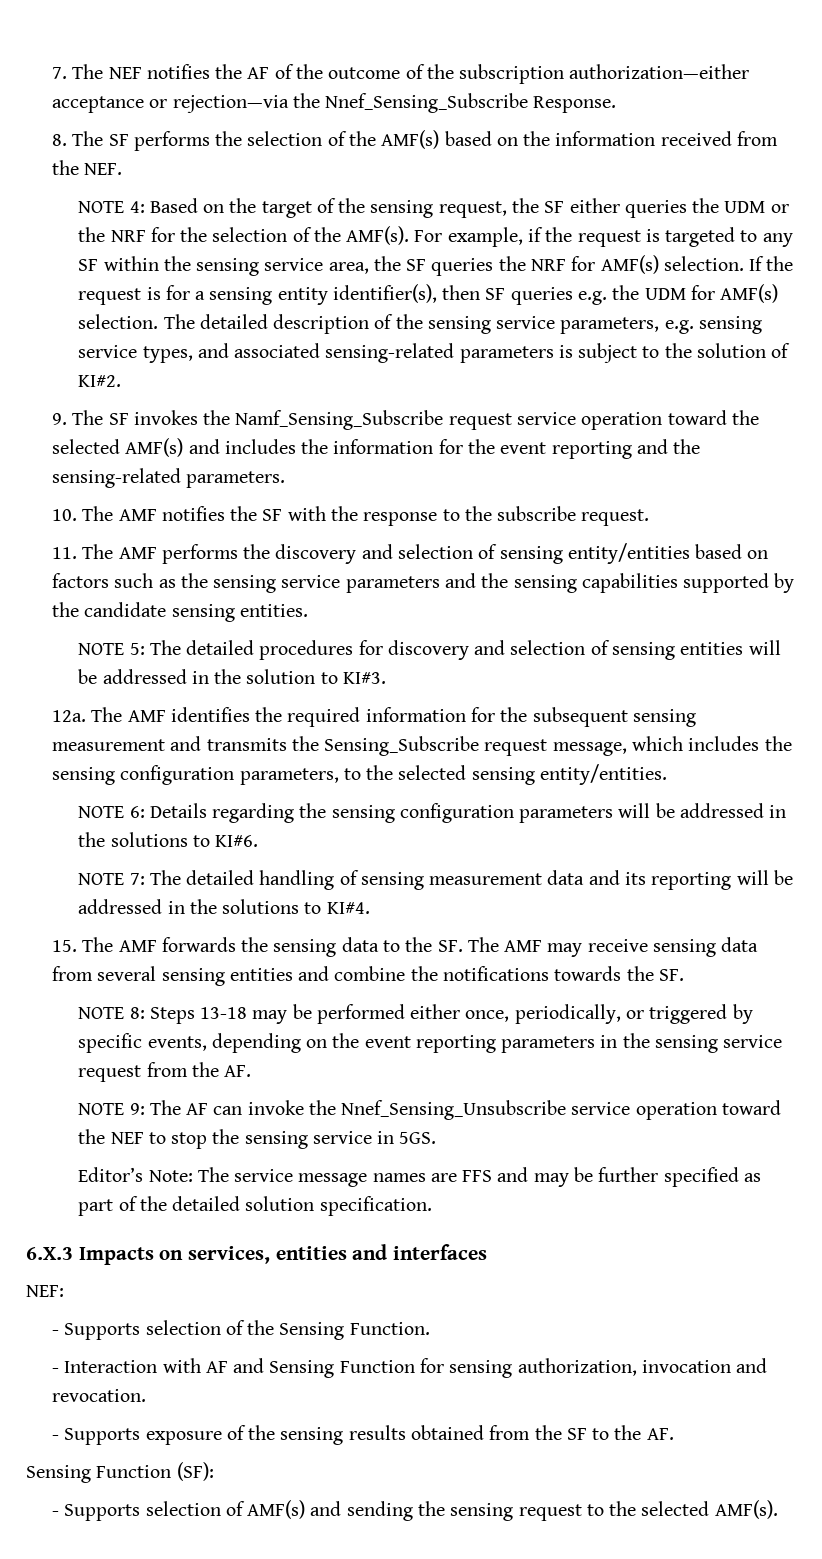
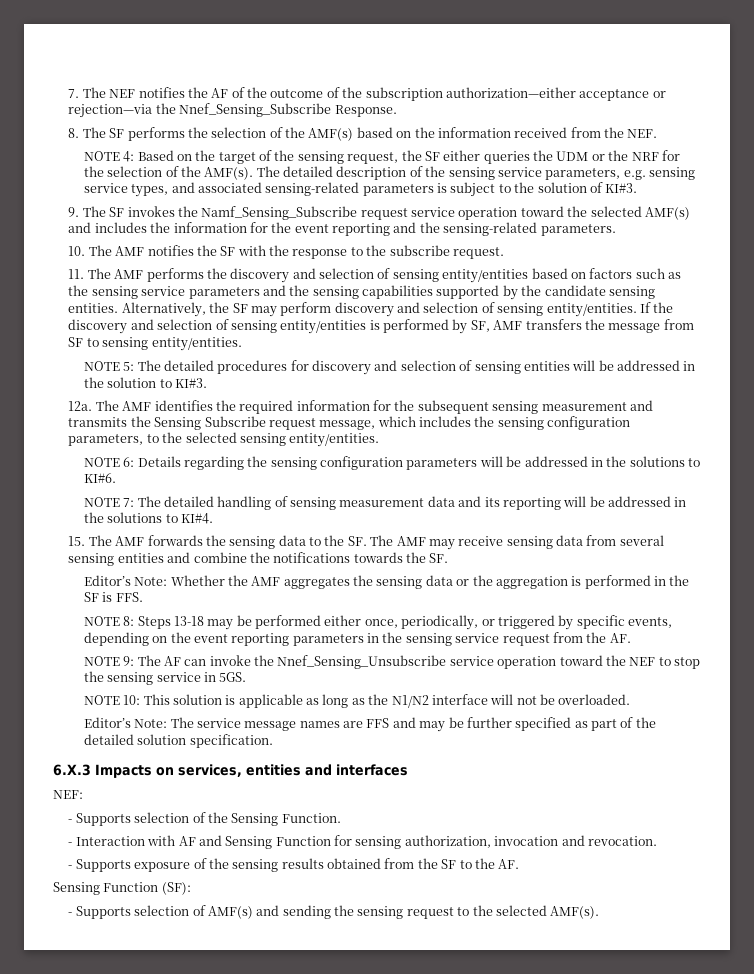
[414,227,793,247] [78,255,794,276] [78,284,779,305] [78,314,159,329] For example, if the request is targeted to any SF within the sensing service area, the SF queries the NRF for AMF(s) selection. If the request is for a sensing entity identifier(s), then SF queries e.g. the UDM for AMF(s) selection. -> (254, 173) none
[78,375,122,387] KI#2. -> [605,183,638,193] KI#3.
(308, 610) none -> [121,302,674,317] [68,319,694,334] [68,337,242,351] Alternatively, the SF may perform discovery and selection of sensing entity/entities. If the discovery and selection of sensing entity/entities is performed by SF, AMF transfers the message from SF to sensing entity/entities.
[324,736,480,756] Sensing_Subscribe -> [154,416,266,430] Sensing Subscribe
(684, 975) none -> [83,575,690,589] [83,592,143,602] // Editor’s Note: Whether the AMF aggregates the sensing data or the aggregation is performed in the SF is FFS.
(437, 1138) none -> [83,694,631,708] // NOTE 10: This solution is applicable as long as the N1/N2 interface will not be overloaded.

